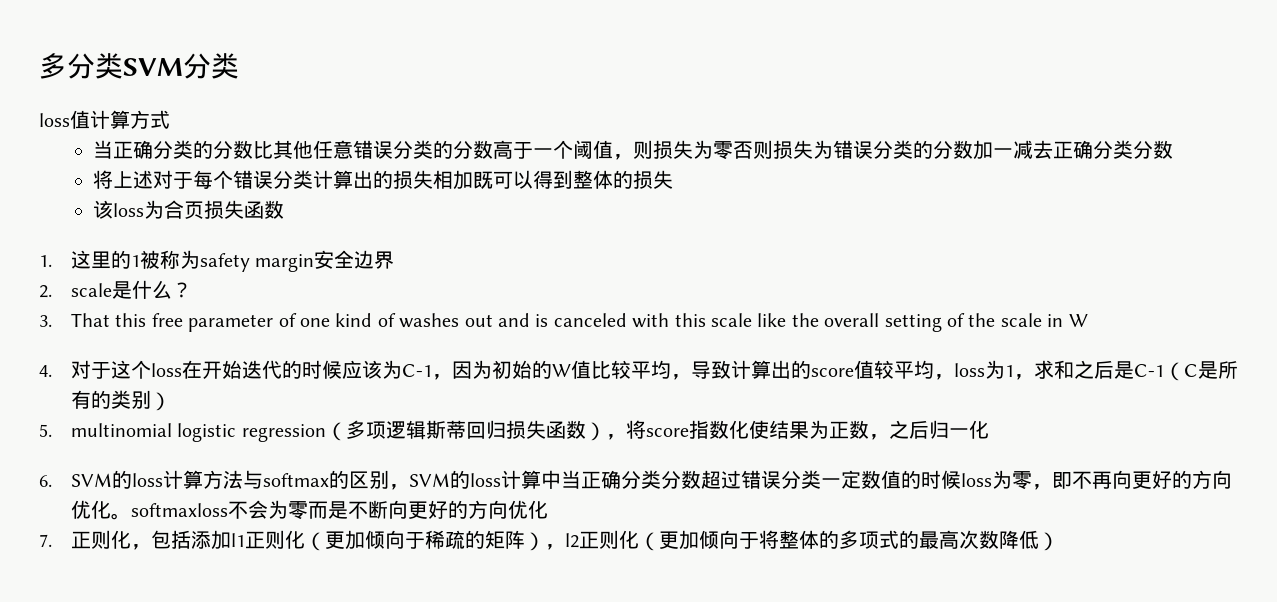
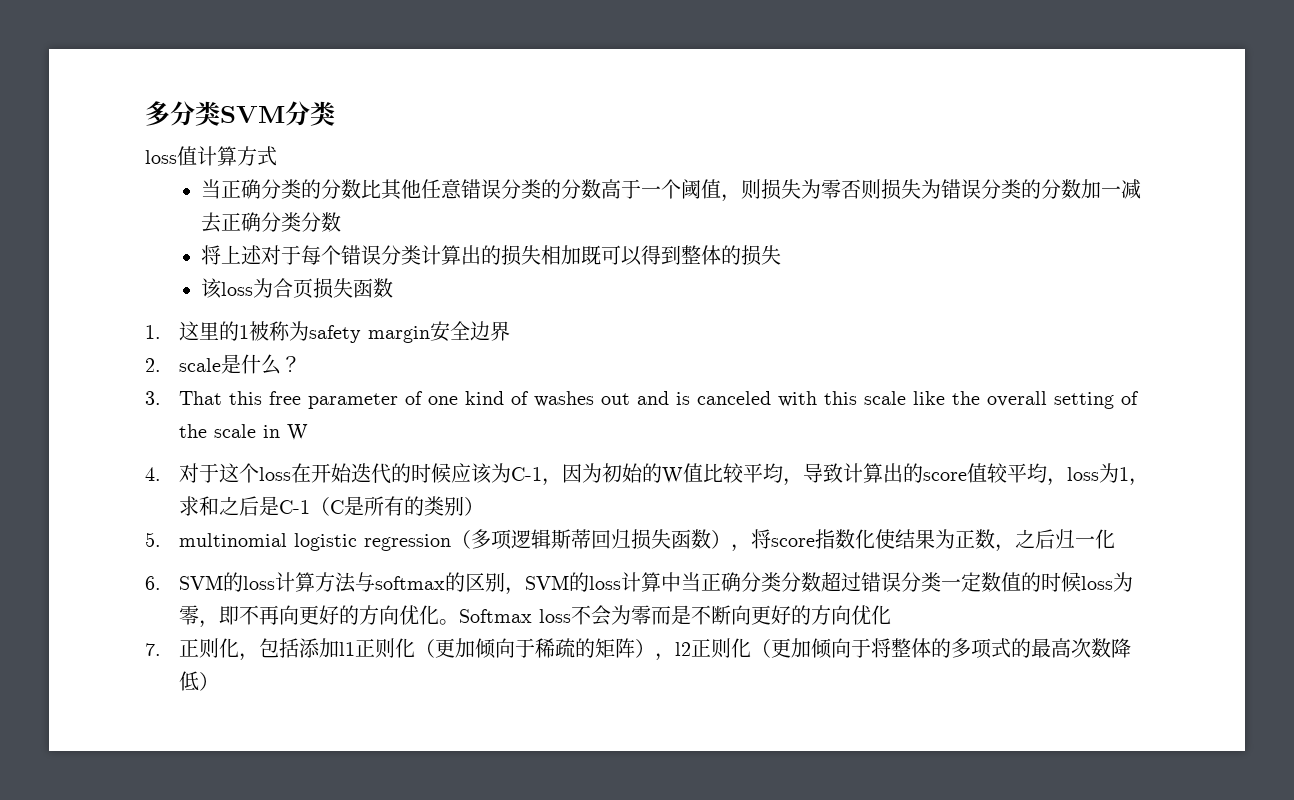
[130,503,228,517] softmaxloss -> [458,609,571,623] Softmax loss

